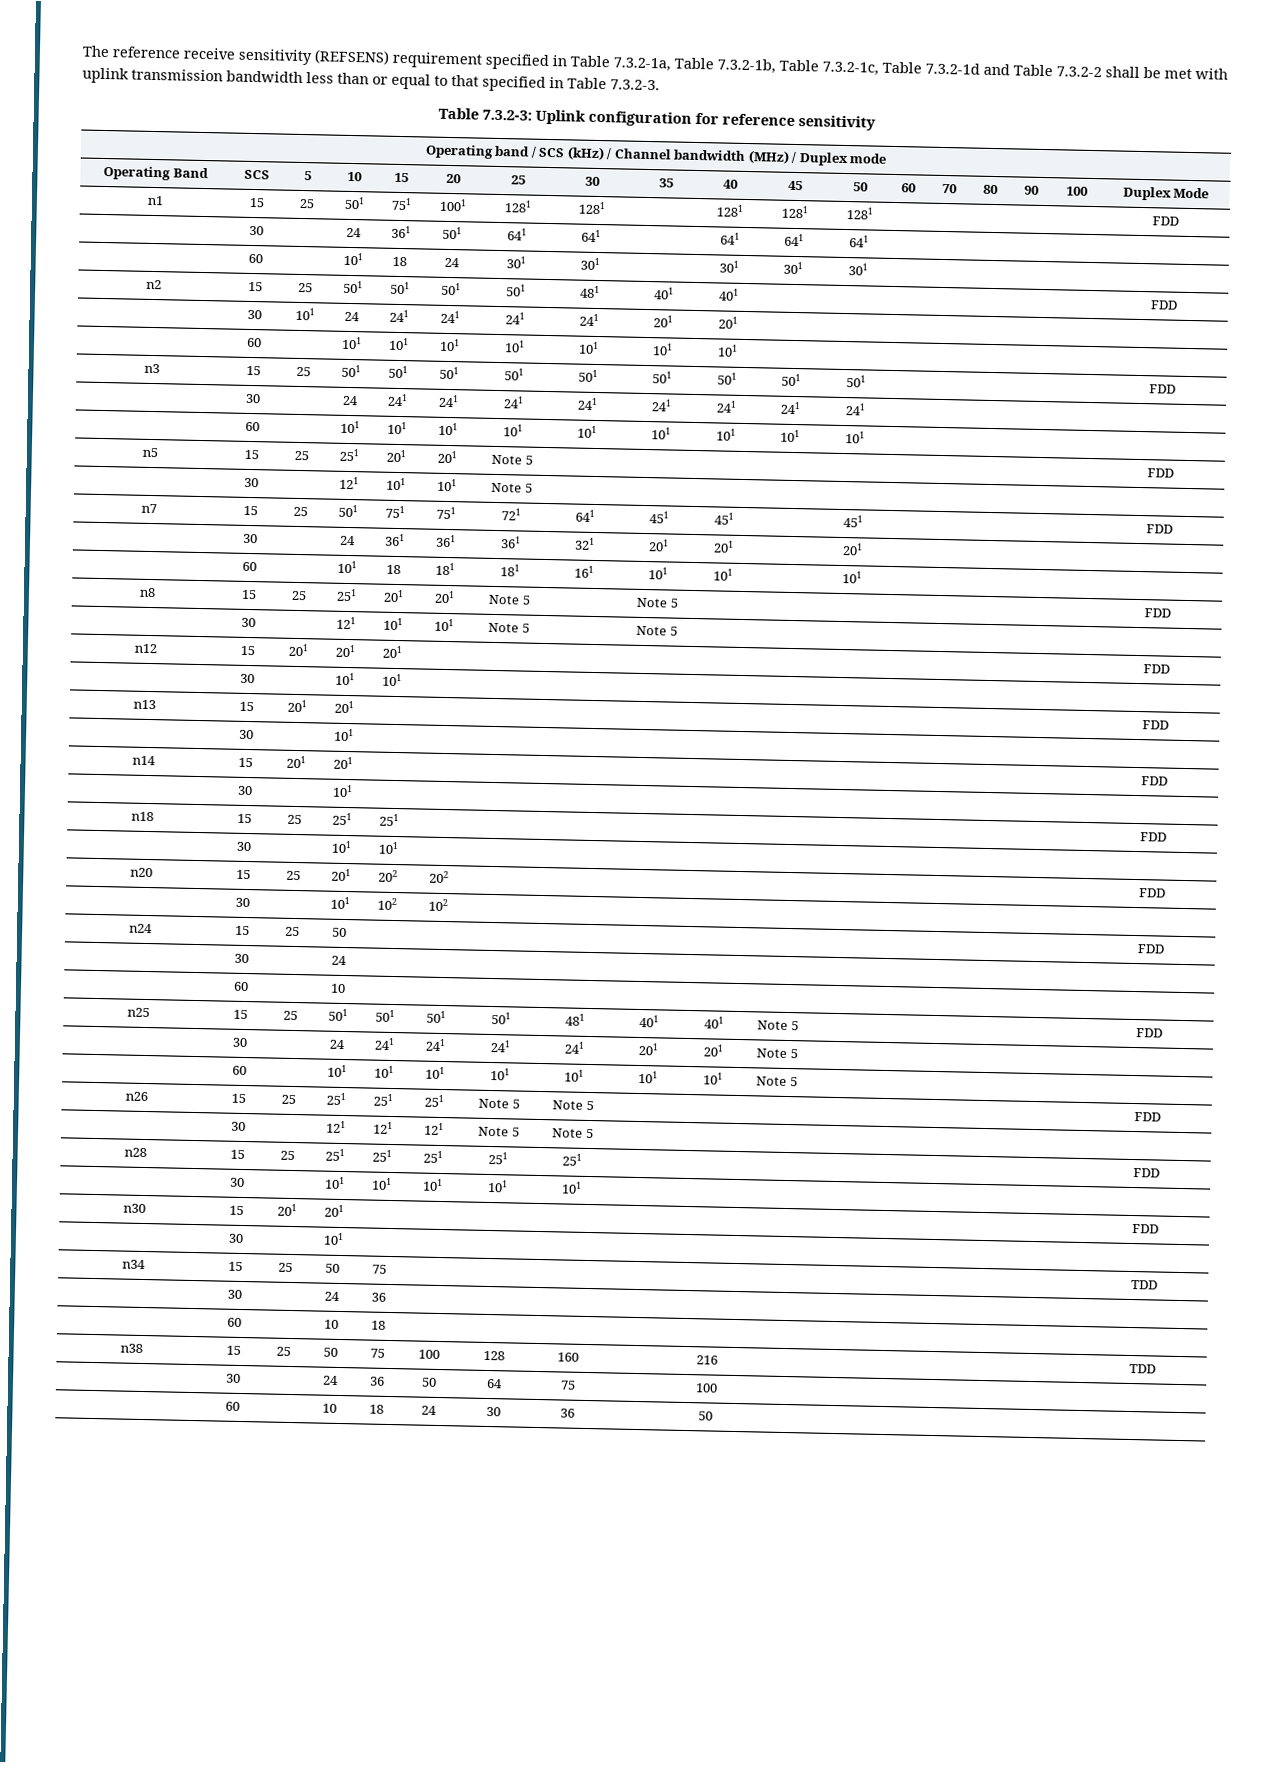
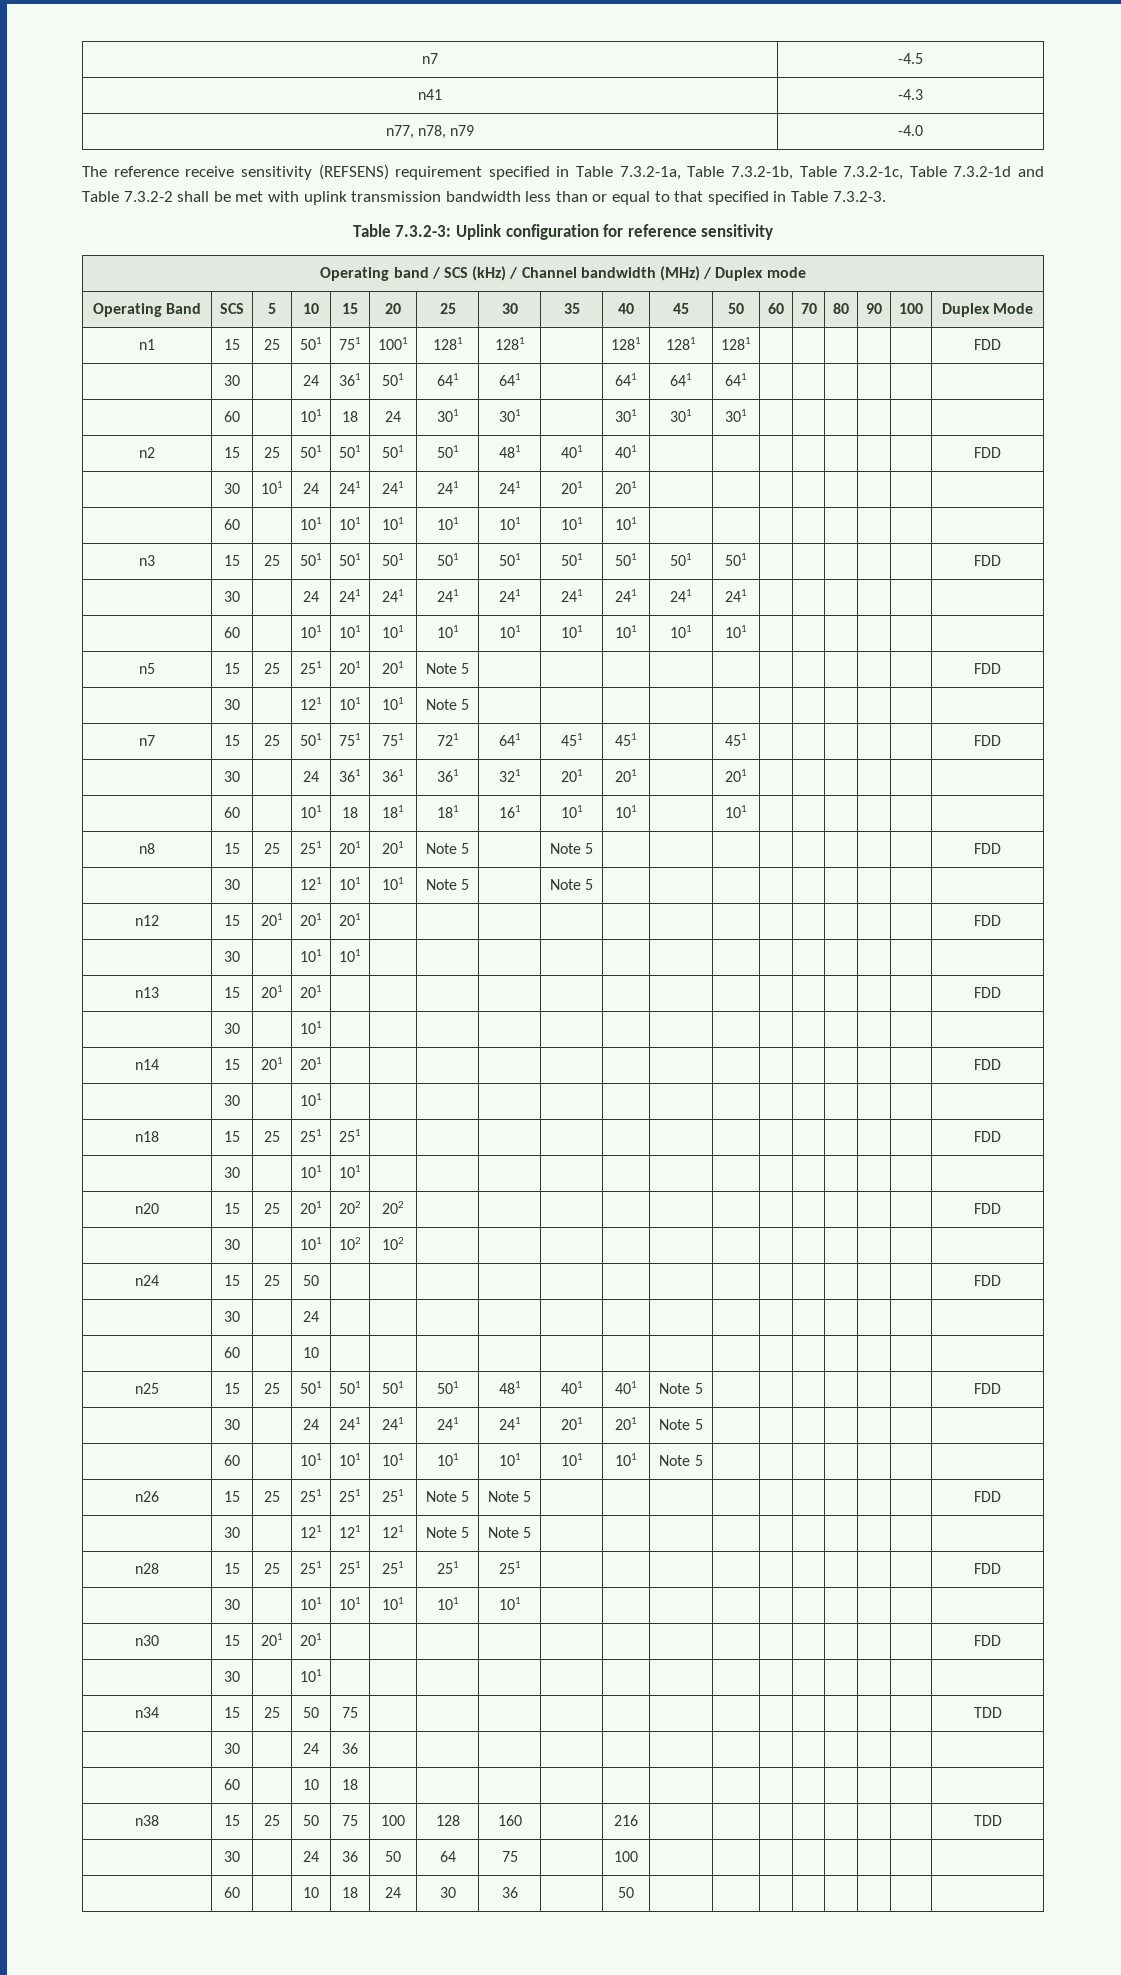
(82, 51) none -> [422,53,438,64] [898,53,923,64] [418,89,442,100] [898,89,923,100] [385,125,475,139] [898,125,923,136] n7 | -4.5 // n41 | -4.3 // n77, n78, n79 | -4.0 //

